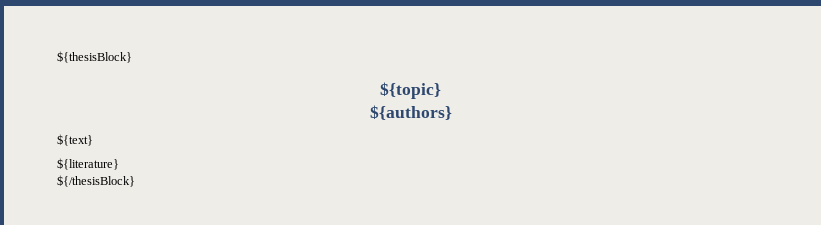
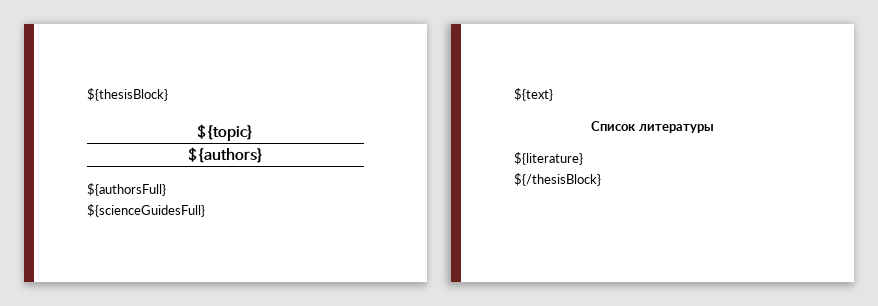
(452, 112) none -> [87,183,166,196] [87,204,205,217] // ${authorsFull} // ${scienceGuidesFull}
(93, 140) none -> [591,121,714,133] // Список литературы

